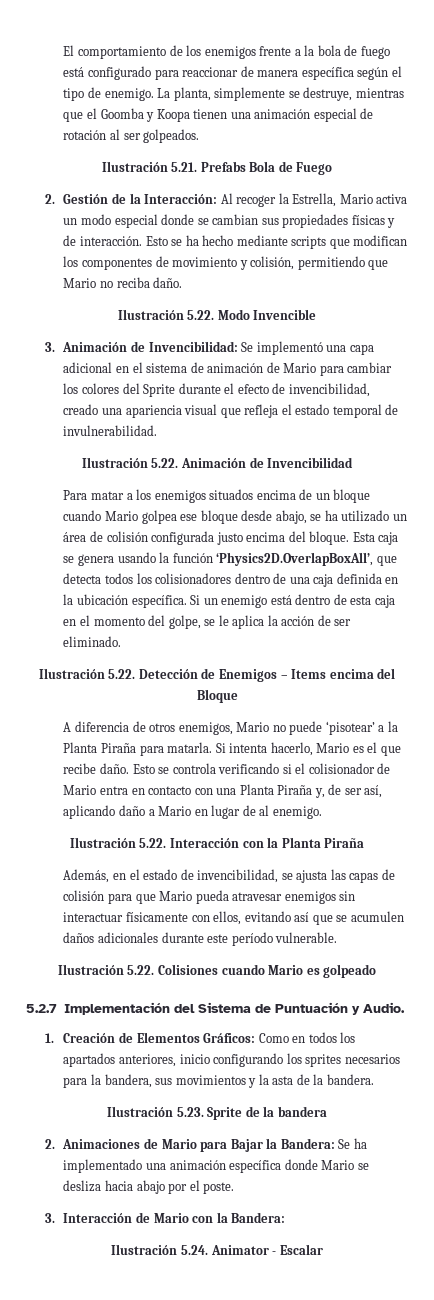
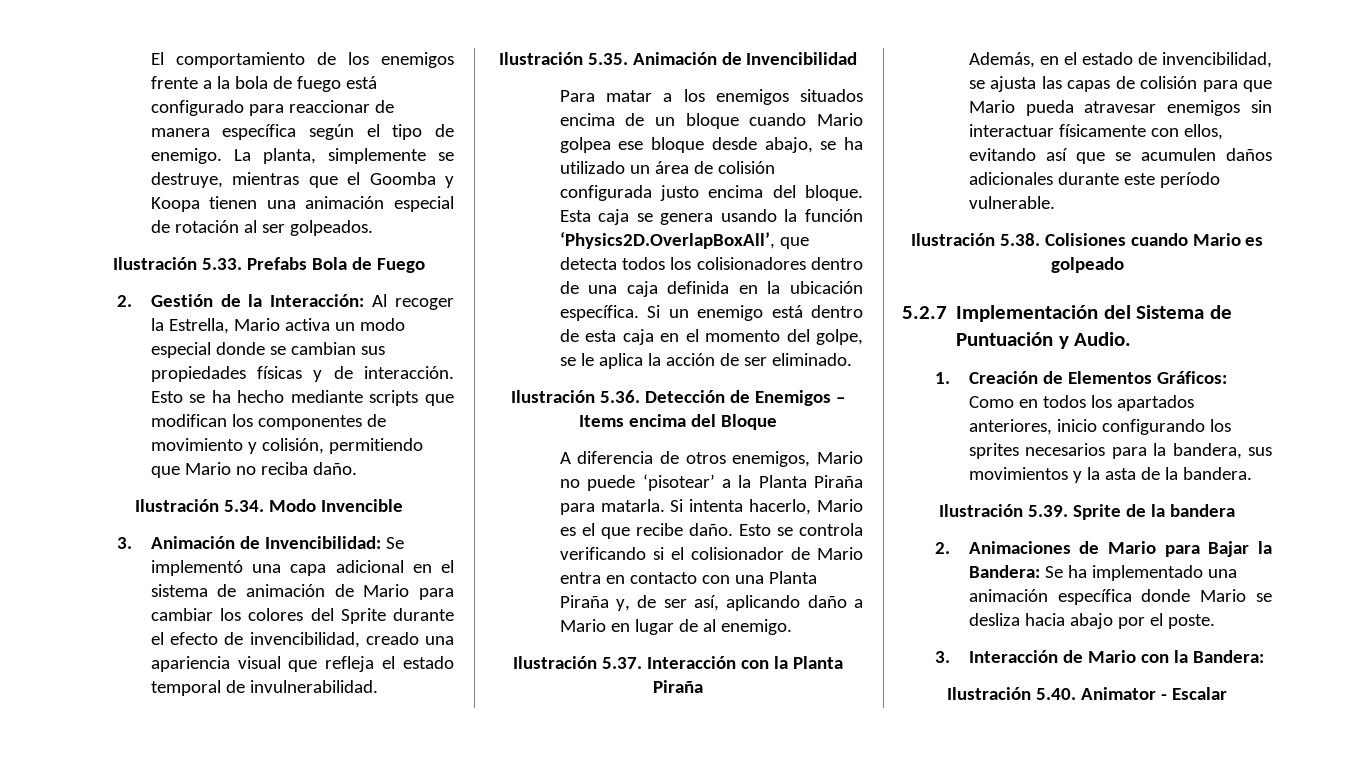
[171,162,198,172] 5.21. -> [202,258,243,270] 5.33.
[187,310,215,320] 5.22. -> [224,500,265,512] 5.34.
[151,458,179,468] 5.22. -> [587,53,628,65] 5.35.
[108,669,136,679] 5.22. -> [600,390,641,403] 5.36.
[139,838,167,848] 5.22. -> [602,657,643,669] 5.37.
[127,965,155,975] 5.22. -> [999,233,1040,246] 5.38.
[176,1107,204,1117] 5.23. -> [1028,505,1069,517] 5.39.
[180,1245,208,1255] 5.24. -> [1036,688,1077,700] 5.40.

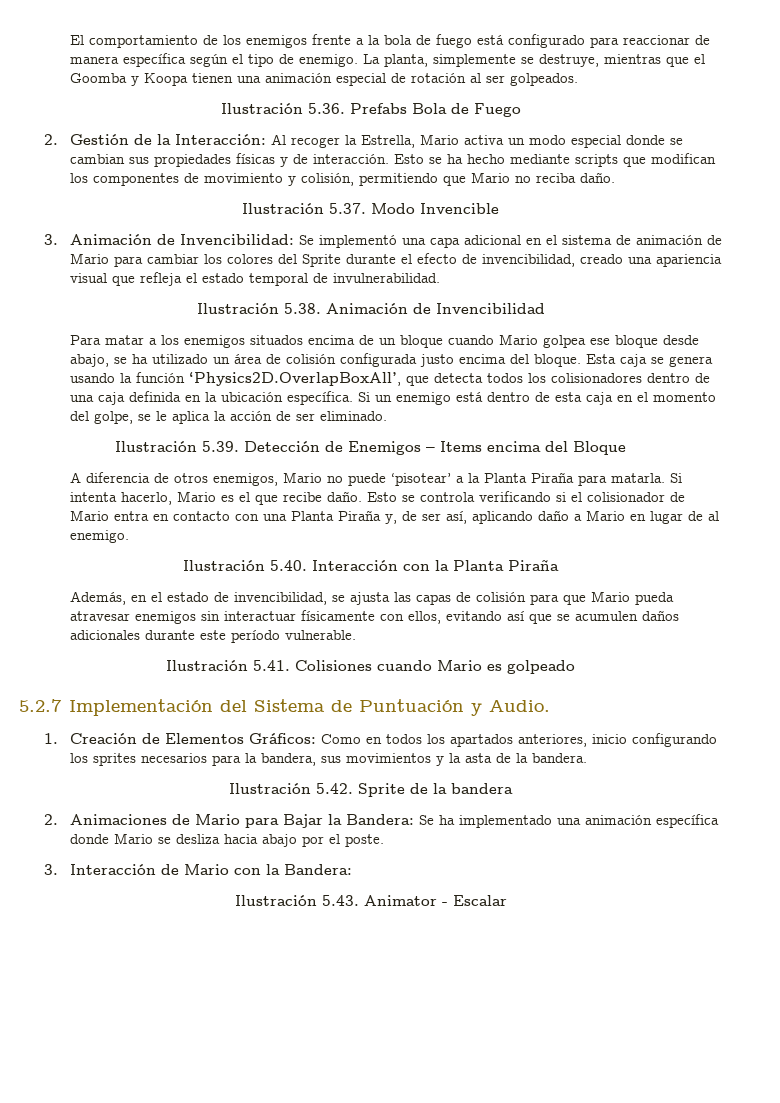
[202,258,243,270] 5.33. -> [307,103,345,114] 5.36.
[224,500,265,512] 5.34. -> [329,203,366,214] 5.37.
[587,53,628,65] 5.35. -> [283,303,321,314] 5.38.
[600,390,641,403] 5.36. -> [202,441,239,452] 5.39.
[602,657,643,669] 5.37. -> [270,560,307,571] 5.40.
[999,233,1040,246] 5.38. -> [253,660,290,671] 5.41.
[1028,505,1069,517] 5.39. -> [316,783,353,794] 5.42.
[1036,688,1077,700] 5.40. -> [321,895,359,906] 5.43.

